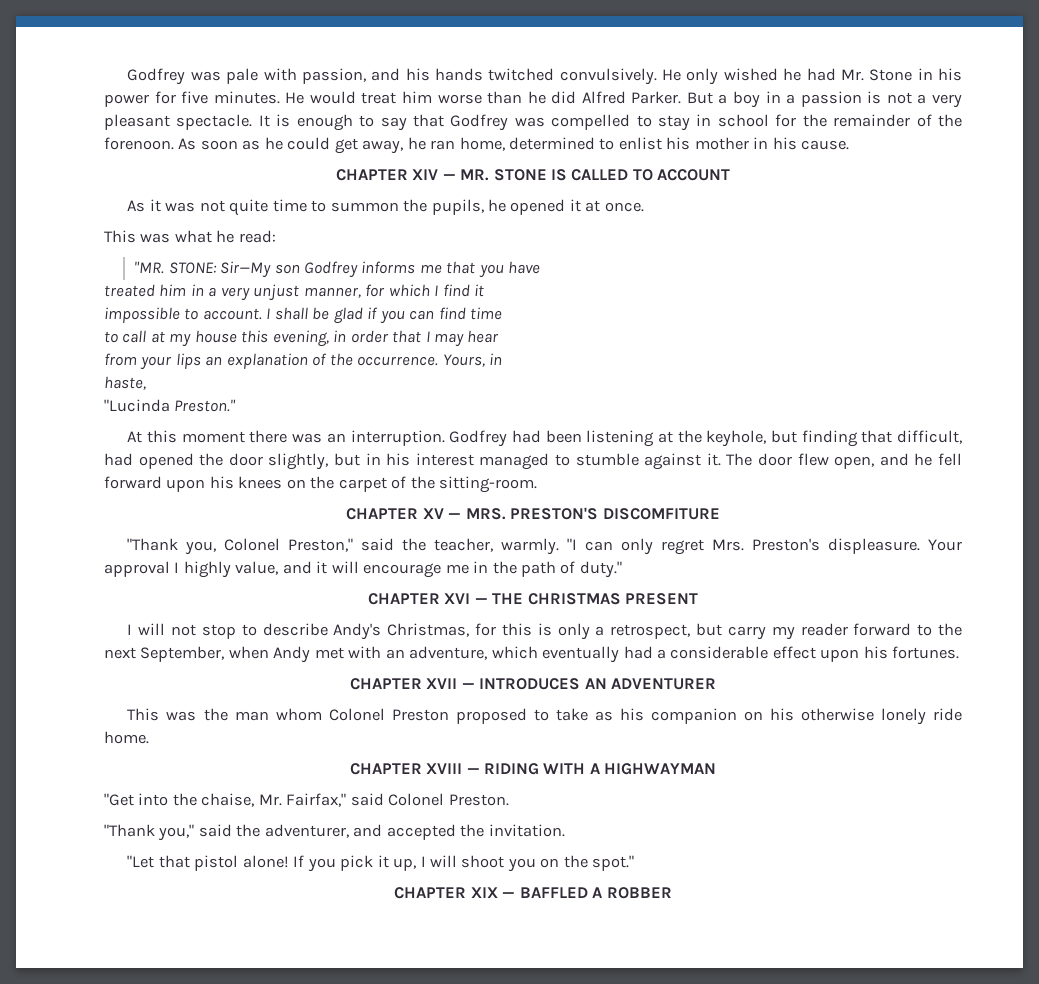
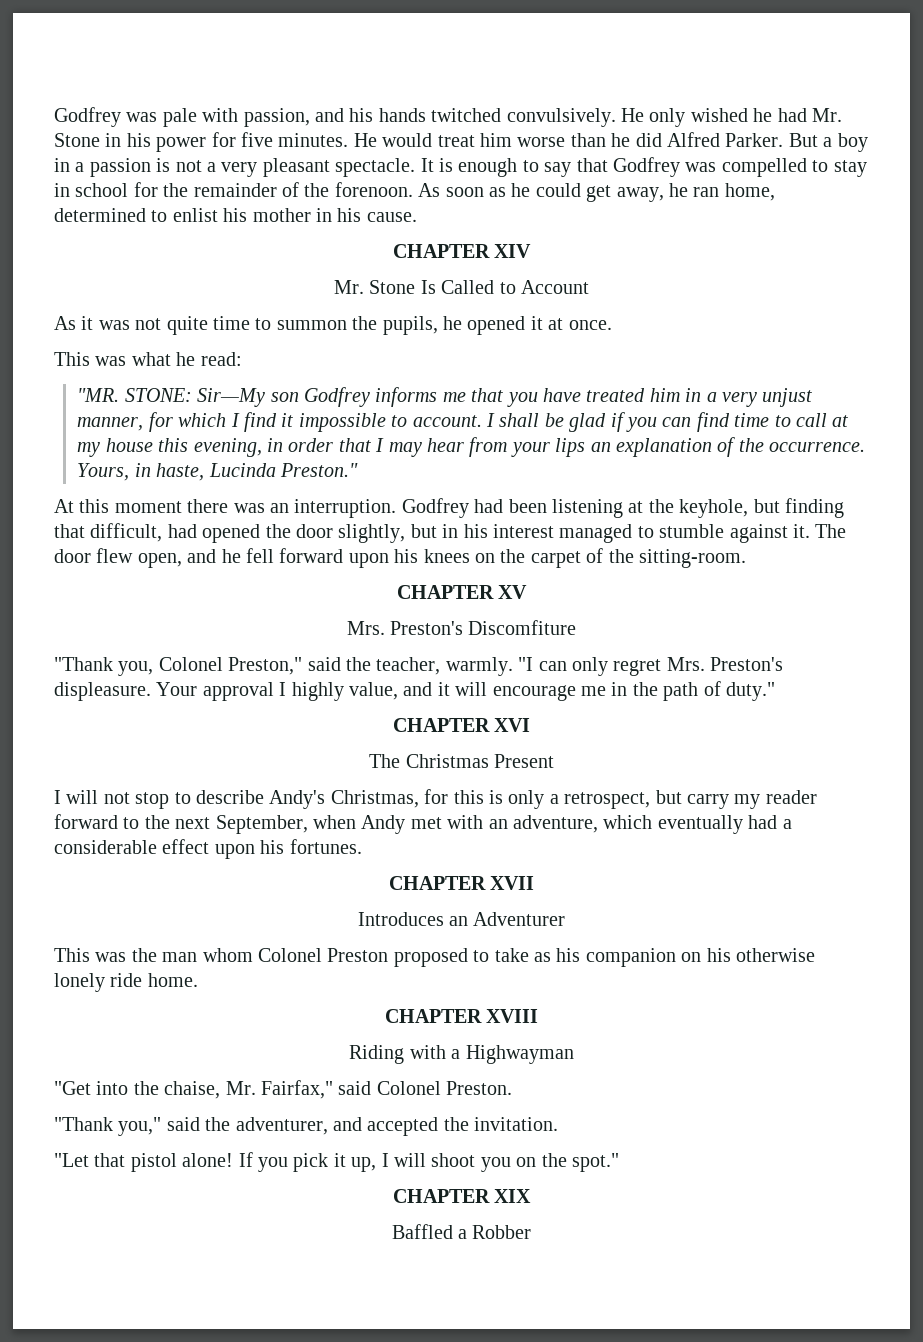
[442,169,731,181] — MR. STONE IS CALLED TO ACCOUNT -> [334,280,589,294] // Mr. Stone Is Called to Account
(541, 267) // -> (582, 395) none
(485, 290) // -> (294, 420) none
(503, 313) // -> (770, 420) none
(500, 336) // -> (465, 445) none
(503, 359) // -> (151, 470) none
[104,399,170,412] // "Lucinda -> [208,463,276,477] Lucinda
[448,507,720,520] — MRS. PRESTON'S DISCOMFITURE -> [346,620,577,635] // Mrs. Preston's Discomfiture
[474,593,699,605] — THE CHRISTMAS PRESENT -> [369,754,554,768] // The Christmas Present
[461,678,717,690] — INTRODUCES AN ADVENTURER -> [357,912,566,926] // Introduces an Adventurer
[466,763,717,775] — RIDING WITH A HIGHWAYMAN -> [349,1045,574,1064] // Riding with a Highwayman
[502,887,672,899] — BAFFLED A ROBBER -> [391,1224,532,1239] // Baffled a Robber

